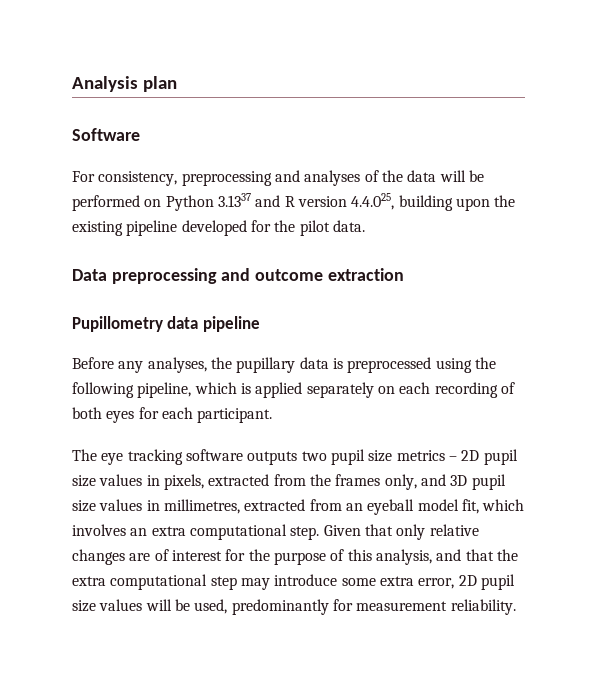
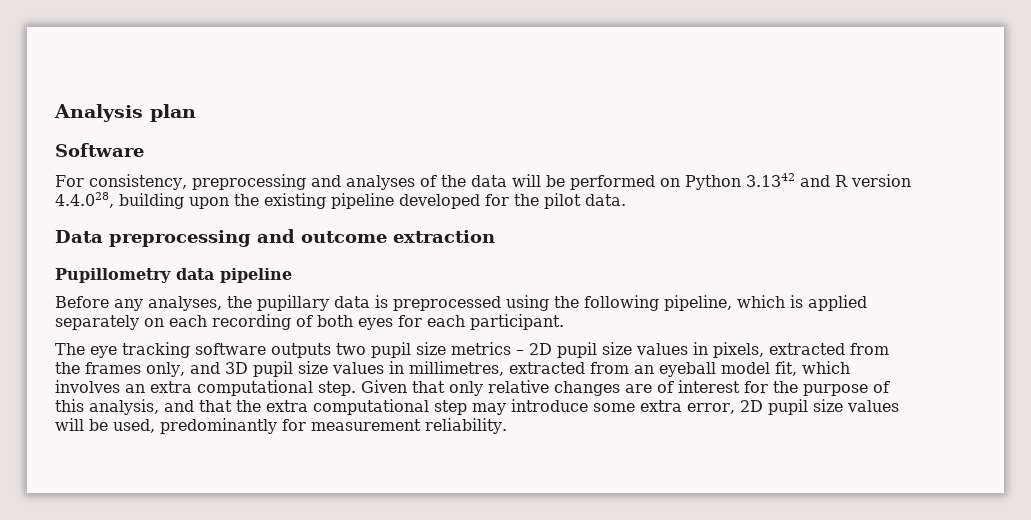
[217,193,251,207] 3.1337 -> [745,173,795,187] 3.1342
[351,193,395,210] 4.4.025, -> [55,192,114,208] 4.4.028,

